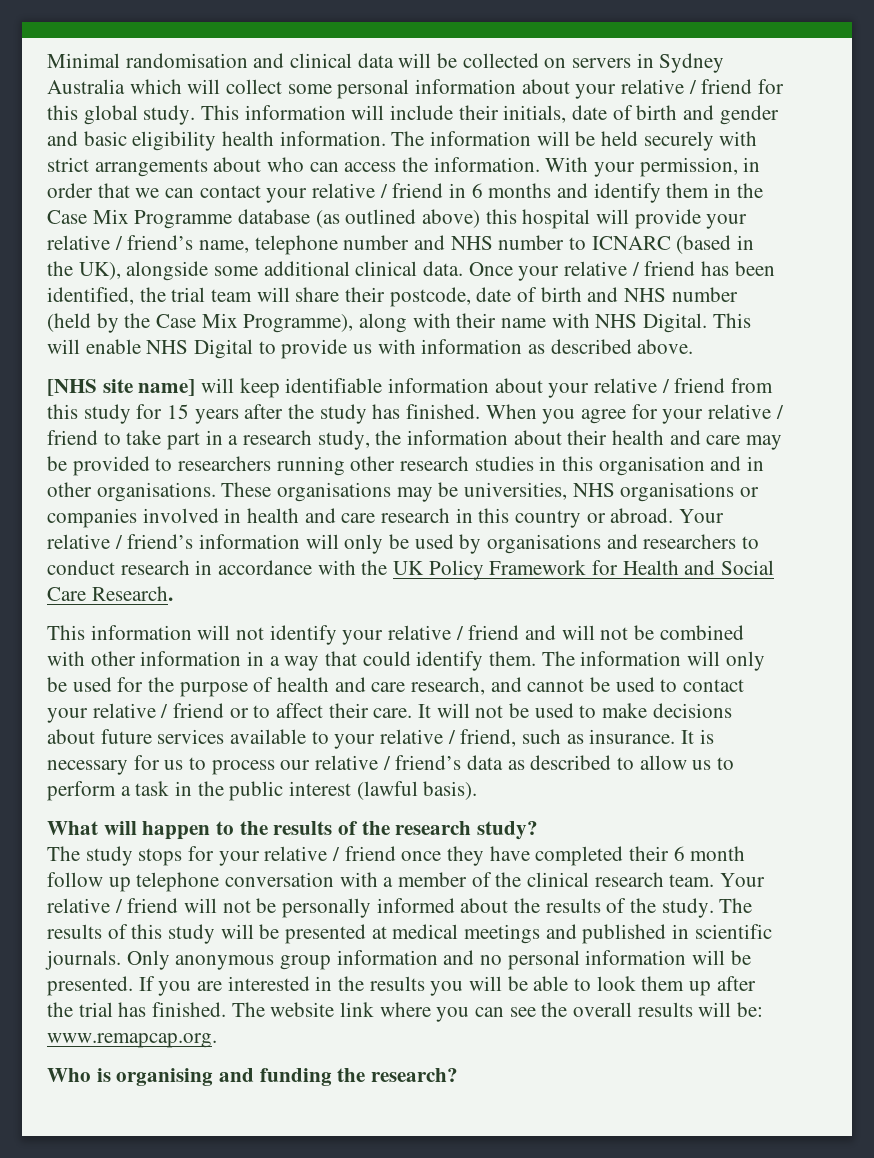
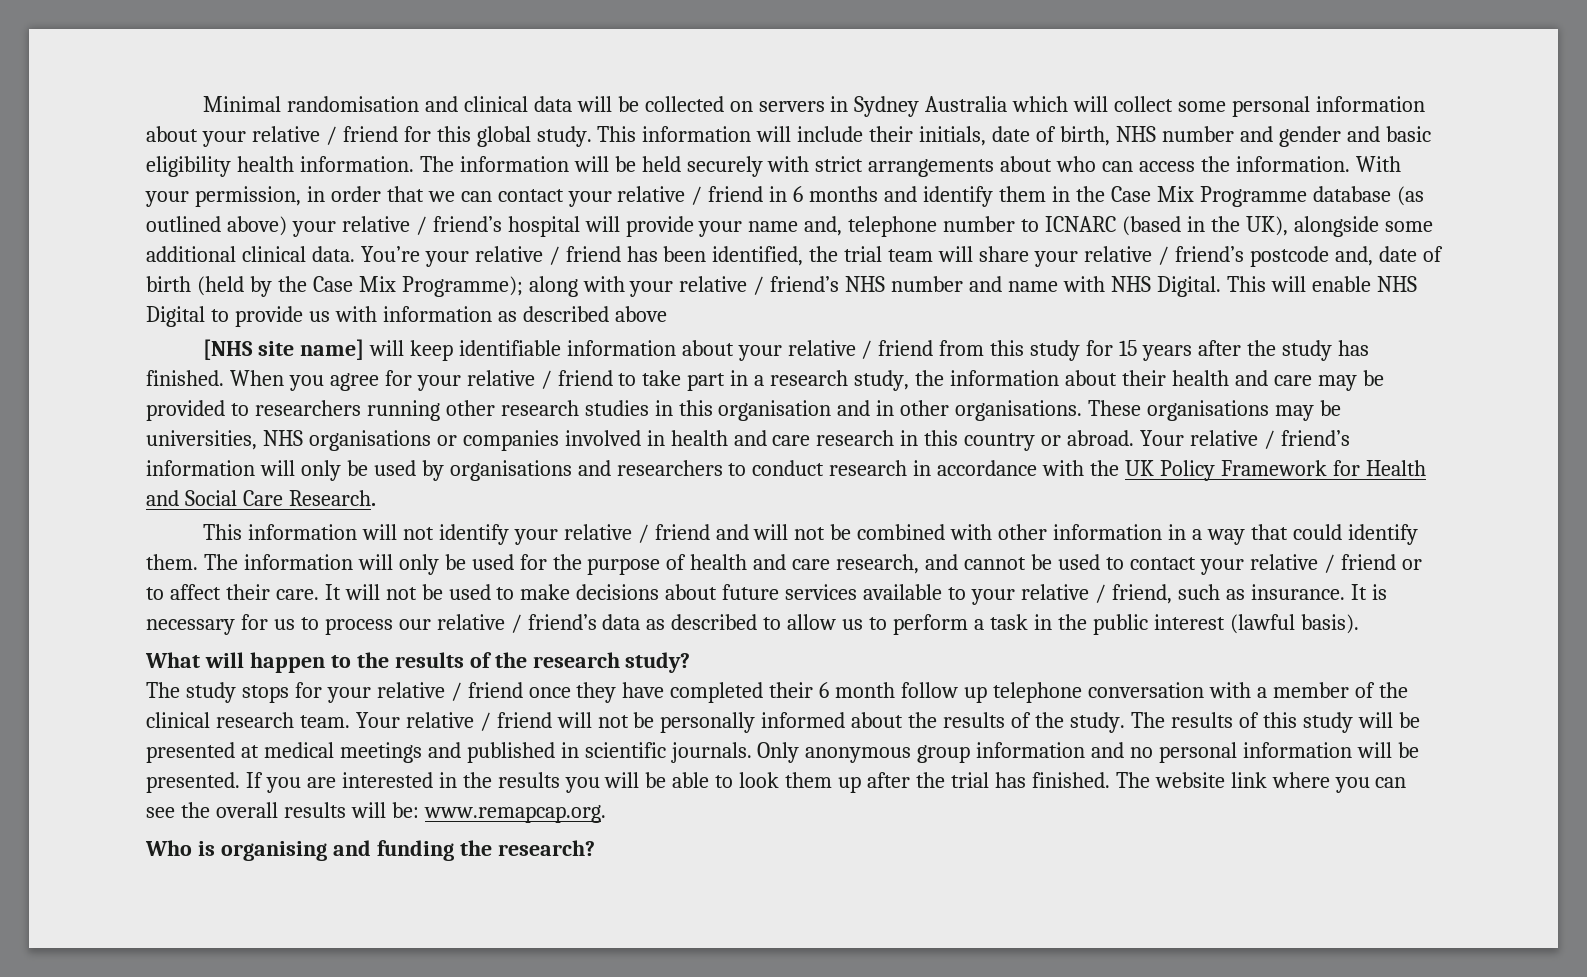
[636,105,678,120] birth -> [1059,126,1234,146] birth, NHS number
[485,209,748,229] [47,235,493,255] this hospital will provide your relative / friend’s name, telephone number and NHS -> [291,216,938,237] your relative / friend’s hospital will provide your name and, telephone
[468,262,513,276] Once -> [360,246,420,262] You’re
[345,287,738,307] their postcode, date of birth and NHS number -> [1034,246,1443,267] [146,276,191,292] your relative / friend’s postcode and, date of birth
[243,314,354,333] Programme), -> [401,276,523,297] Programme);
[456,313,497,328] their -> [629,276,1003,297] your relative / friend’s NHS number and
[637,339,694,354] above. -> [614,306,667,322] above

